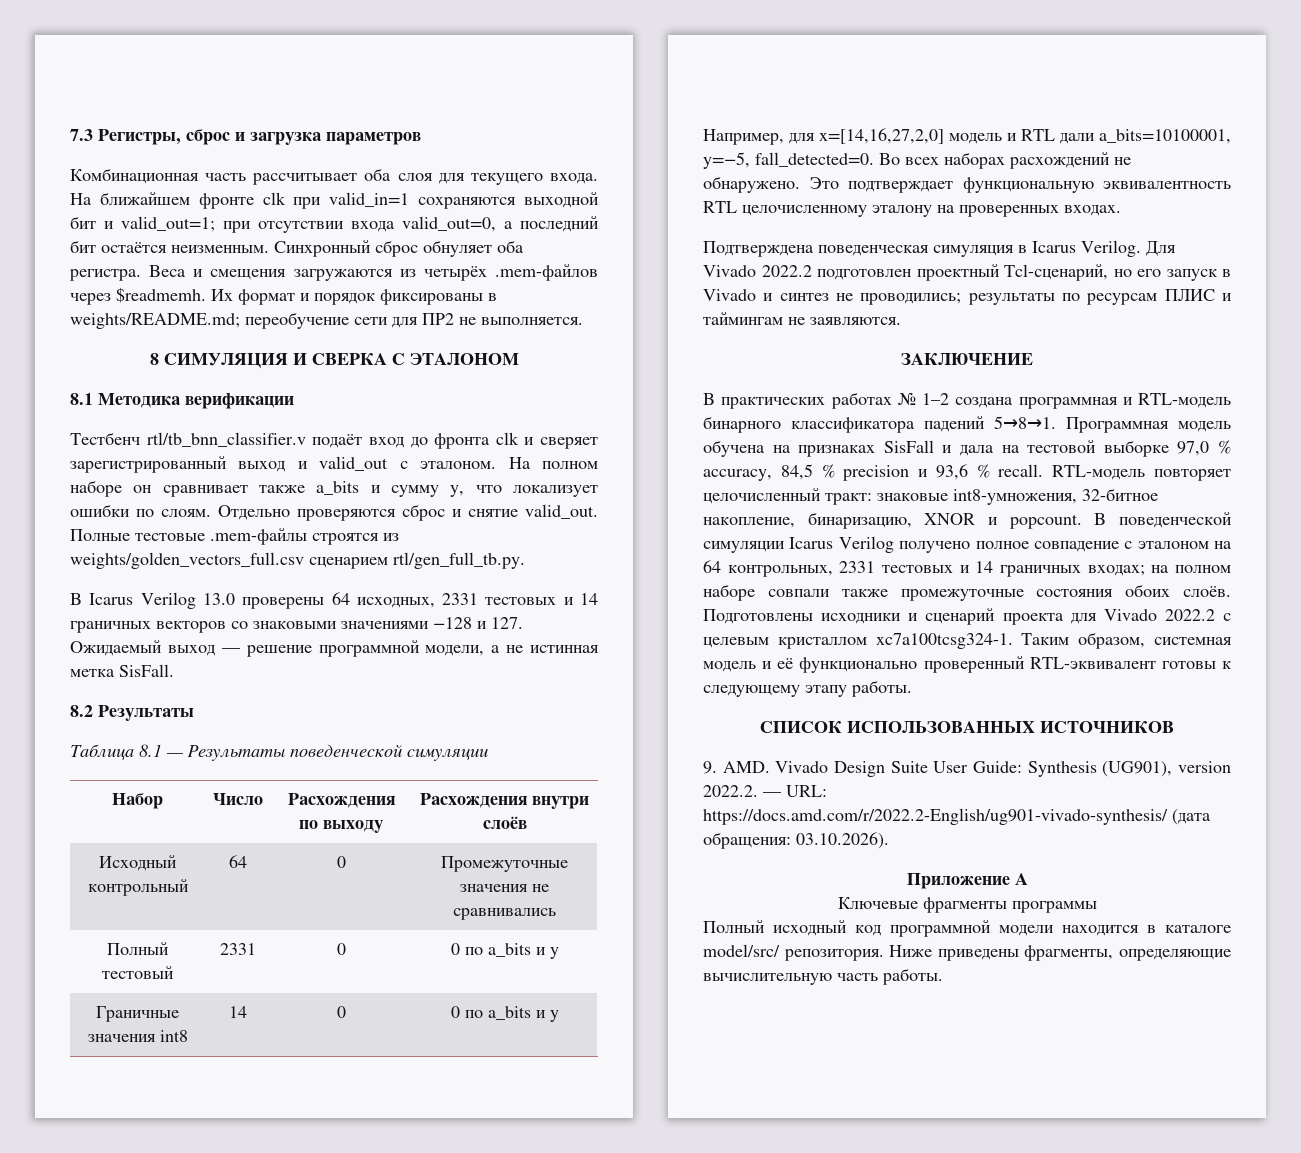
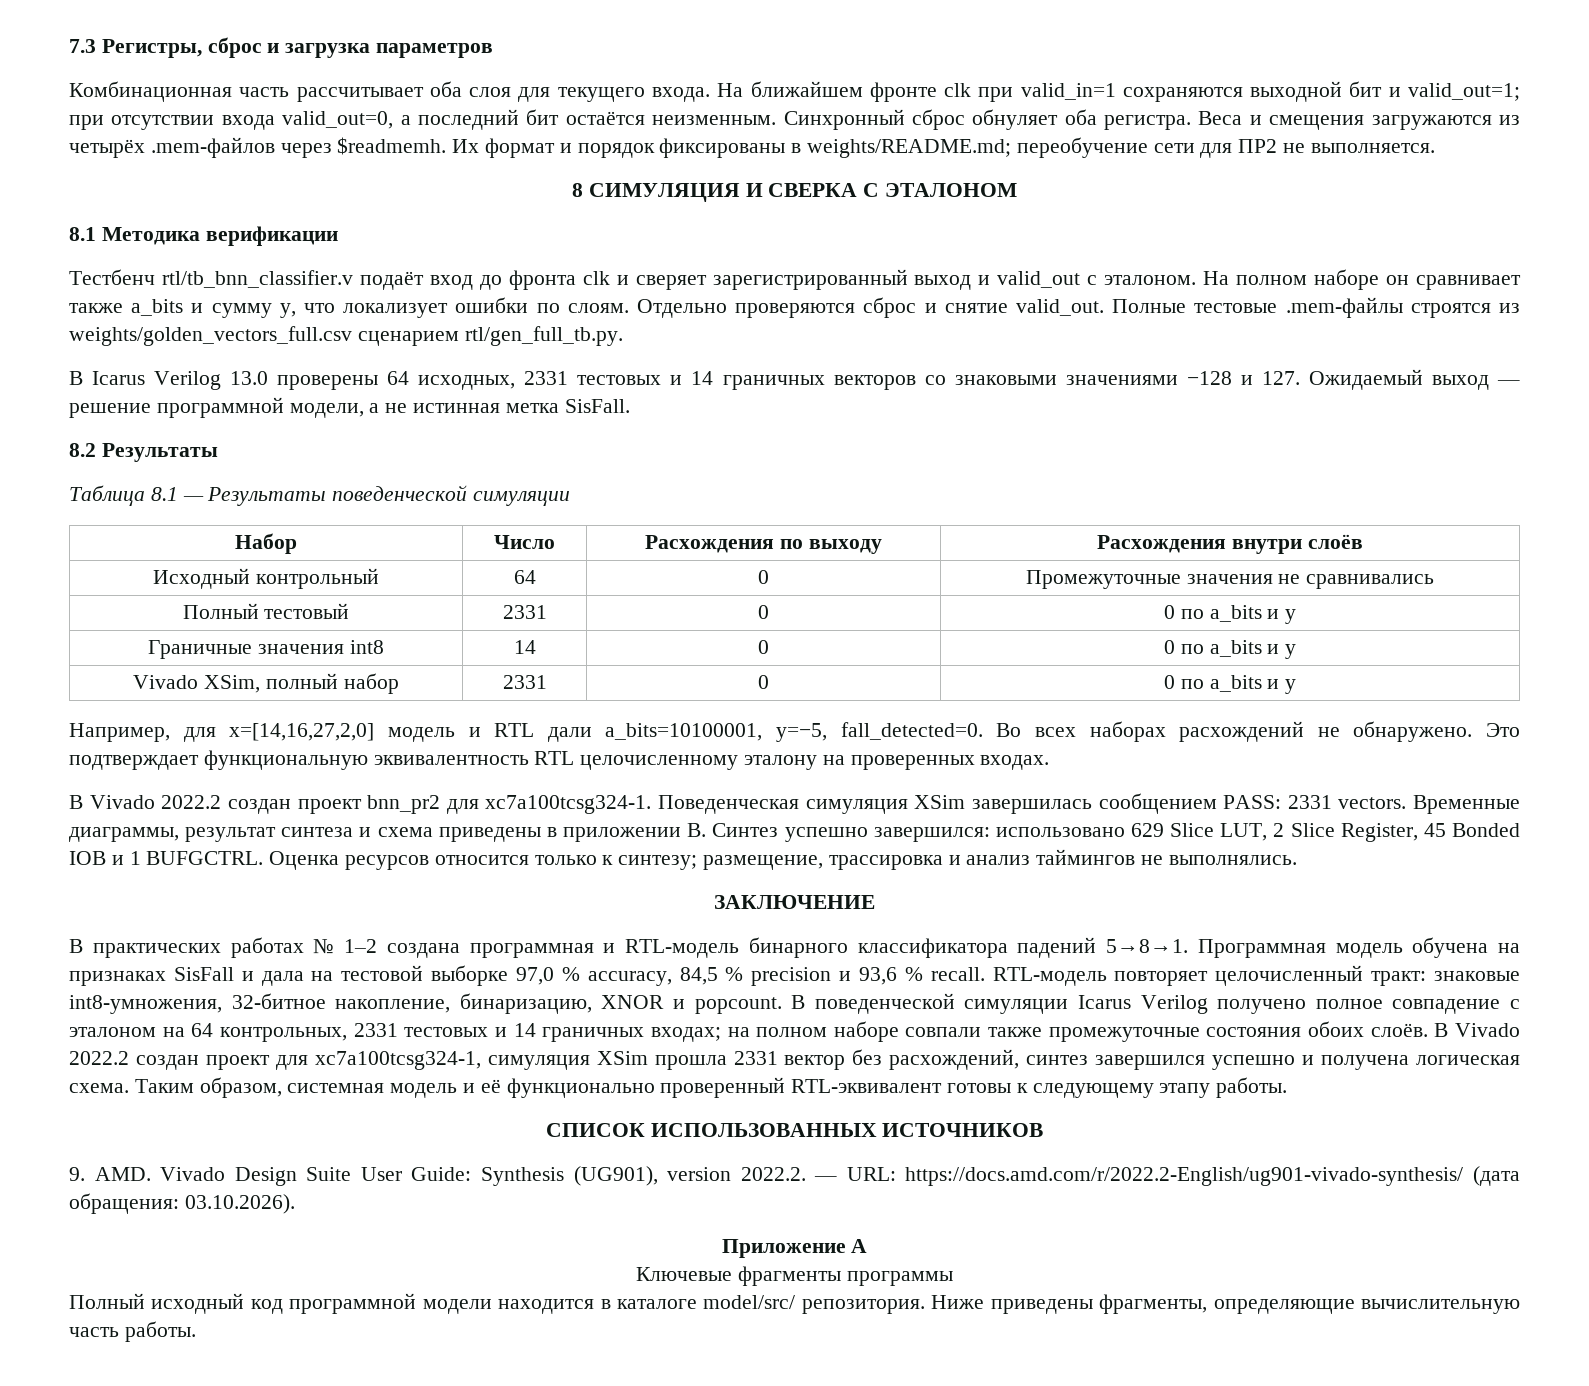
(559, 1016) none -> [133,673,399,694] [502,675,547,689] [758,675,769,689] [1163,675,1297,694] // Vivado XSim, полный набор | 2331 | 0 | 0 по a_bits и y
[703,240,1176,257] [703,264,1231,281] [703,289,1232,305] [703,312,901,325] Подтверждена поведенческая симуляция в Icarus Verilog. Для Vivado 2022.2 подготовлен проектный Tcl-сценарий, но его запуск в Vivado и синтез не проводились; результаты по ресурсам ПЛИС и таймингам не заявляются. -> [69,793,1520,814] [69,823,1521,842] [69,849,1297,870] В Vivado 2022.2 создан проект bnn_pr2 для xc7a100tcsg324-1. Поведенческая симуляция XSim завершилась сообщением PASS: 2331 vectors. Временные диаграммы, результат синтеза и схема приведены в приложении В. Синтез успешно завершился: использовано 629 Slice LUT, 2 Slice Register, 45 Bonded IOB и 1 BUFGCTRL. Оценка ресурсов относится только к синтезу; размещение, трассировка и анализ таймингов не выполнялись.
[703,608,1231,625] [703,633,1013,649] Подготовлены исходники и сценарий проекта для Vivado 2022.2 с целевым кристаллом xc7a100tcsg324-1. -> [1434,1023,1520,1037] [69,1049,1520,1070] [69,1083,129,1093] В Vivado 2022.2 создан проект для xc7a100tcsg324-1, симуляция XSim прошла 2331 вектор без расхождений, синтез завершился успешно и получена логическая схема.

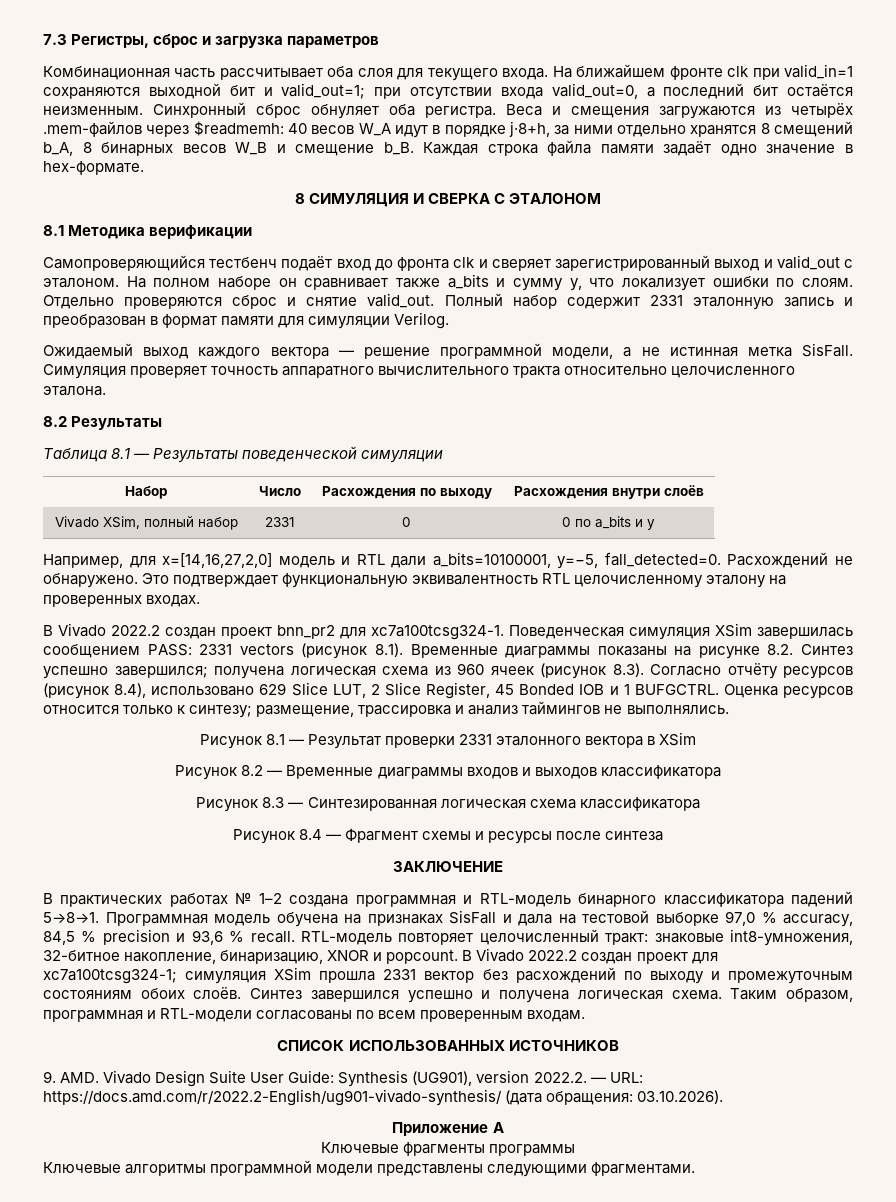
[337,137,1435,158] $readmemh. Их формат и порядок фиксированы в weights/README.md; переобучение сети для ПР2 не выполняется. -> [193,121,854,138] [43,140,853,156] [43,161,144,175] $readmemh: 40 весов W_A идут в порядке j·8+h, за ними отдельно хранятся 8 смещений b_A, 8 бинарных весов W_B и смещение b_B. Каждая строка файла памяти задаёт одно значение в hex-формате.
[69,269,353,288] Тестбенч rtl/tb_bnn_classifier.v -> [43,255,278,271] Самопроверяющийся тестбенч
[1112,297,1521,318] [69,326,623,346] [69,369,1489,390] Полные тестовые .mem-файлы строятся из weights/golden_vectors_full.csv сценарием rtl/gen_full_tb.py. // В Icarus Verilog 13.0 проверены 64 исходных, 2331 тестовых и 14 граничных векторов со знаковыми значениями −128 и 127. Ожидаемый выход -> [444,293,854,310] [43,312,450,329] [43,343,329,359] Полный набор содержит 2331 эталонную запись и преобразован в формат памяти для симуляции Verilog. // Ожидаемый выход каждого вектора
(630, 406) none -> [43,364,796,379] [43,386,106,396] Симуляция проверяет точность аппаратного вычислительного тракта относительно целочисленного эталона.
[153,568,379,589] [513,570,536,584] [758,570,769,584] [1025,570,1435,589] [182,603,350,619] [502,605,547,619] [758,605,769,619] [1163,605,1297,624] [148,640,384,659] [513,640,536,654] [758,640,769,654] [1163,640,1297,659] // Исходный контрольный | 64 | 0 | Промежуточные значения не сравнивались // Полный тестовый | 2331 | 0 | 0 по a_bits и y // Граничные значения int8 | 14 | 0 | 0 по a_bits и y -> (704, 490) none
[996,721,1305,742] Во всех наборах расхождений -> [727,552,829,568] Расхождений
[1338,795,1520,814] [69,823,990,842] vectors. Временные диаграммы, результат синтеза и схема приведены в приложении В. Синтез успешно завершился: -> [239,643,854,659] [43,663,853,679] [43,683,147,699] vectors (рисунок 8.1). Временные диаграммы показаны на рисунке 8.2. Синтез успешно завершился; получена логическая схема из 960 ячеек (рисунок 8.3). Согласно отчёту ресурсов (рисунок 8.4),
(1297, 860) none -> [199,732,697,749] [175,765,721,780] [196,797,700,812] [232,828,664,844] // Рисунок 8.1 — Результат проверки 2331 эталонного вектора в XSim // Рисунок 8.2 — Временные диаграммы входов и выходов классификатора // Рисунок 8.3 — Синтезированная логическая схема классификатора // Рисунок 8.4 — Фрагмент схемы и ресурсы после синтеза
[814,993,1520,1014] [69,1021,1449,1042] поведенческой симуляции Icarus Verilog получено полное совпадение с эталоном на 64 контрольных, 2331 тестовых и 14 граничных входах; на полном наборе совпали также промежуточные состояния обоих слоёв. В -> (473, 955) none
[314,1051,481,1070] xc7a100tcsg324-1, -> [43,969,177,984] xc7a100tcsg324-1;
[889,1049,1089,1070] расхождений, синтез -> [515,967,854,984] [43,987,303,999] расхождений по выходу и промежуточным состояниям обоих слоёв. Синтез
[287,1077,1288,1098] системная модель и её функционально проверенный RTL-эквивалент готовы к следующему этапу работы. -> [43,1008,586,1022] программная и RTL-модели согласованы по всем проверенным входам.
[69,1293,1520,1314] [69,1321,196,1342] Полный исходный код программной модели находится в каталоге model/src/ репозитория. Ниже приведены фрагменты, определяющие вычислительную часть работы. -> [43,1160,696,1177] Ключевые алгоритмы программной модели представлены следующими фрагментами.

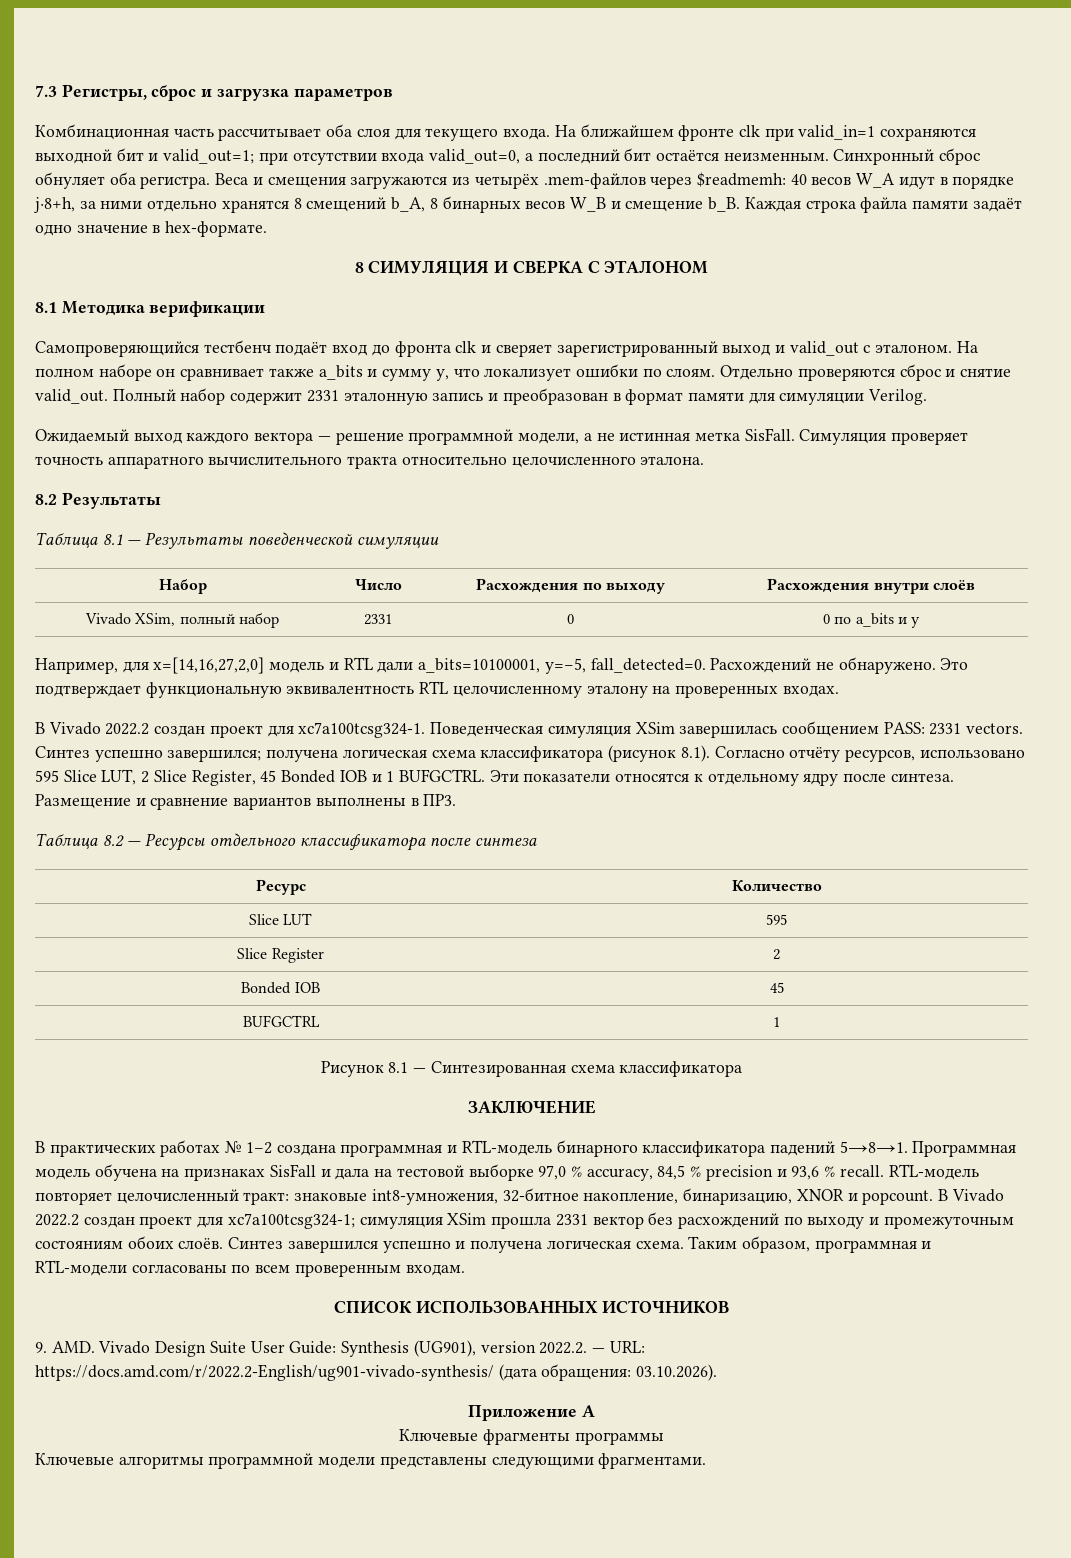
[277,625,335,639] bnn_pr2 -> (263, 731) none
[239,643,794,659] vectors (рисунок 8.1). Временные диаграммы показаны на рисунке 8.2. -> [966,723,1024,734] vectors.
[434,663,853,679] [43,683,287,699] из 960 ячеек (рисунок 8.3). Согласно отчёту ресурсов (рисунок 8.4), использовано 629 -> [480,745,1025,762] [35,770,59,782] классификатора (рисунок 8.1). Согласно отчёту ресурсов, использовано 595
[723,684,853,699] [43,701,729,718] [199,732,697,749] [175,765,721,780] [196,797,700,812] [232,828,664,844] Оценка ресурсов относится только к синтезу; размещение, трассировка и анализ таймингов не выполнялись. // Рисунок 8.1 — Результат проверки 2331 эталонного вектора в XSim // Рисунок 8.2 — Временные диаграммы входов и выходов классификатора // Рисунок 8.3 — Синтезированная логическая схема классификатора // Рисунок 8.4 — Фрагмент схемы и ресурсы после синтеза -> [489,770,954,786] [35,794,457,810] [35,833,538,851] [255,879,306,895] [731,880,822,892] [248,913,313,925] [766,914,787,925] [237,948,324,963] [773,949,780,960] [241,982,320,994] [769,982,784,993] [242,1015,320,1027] [773,1017,780,1027] [320,1061,743,1077] Эти показатели относятся к отдельному ядру после синтеза. Размещение и сравнение вариантов выполнены в ПР3. // Таблица 8.2 — Ресурсы отдельного классификатора после синтеза // Ресурс | Количество // Slice LUT | 595 // Slice Register | 2 // Bonded IOB | 45 // BUFGCTRL | 1 // Рисунок 8.1 — Синтезированная схема классификатора

